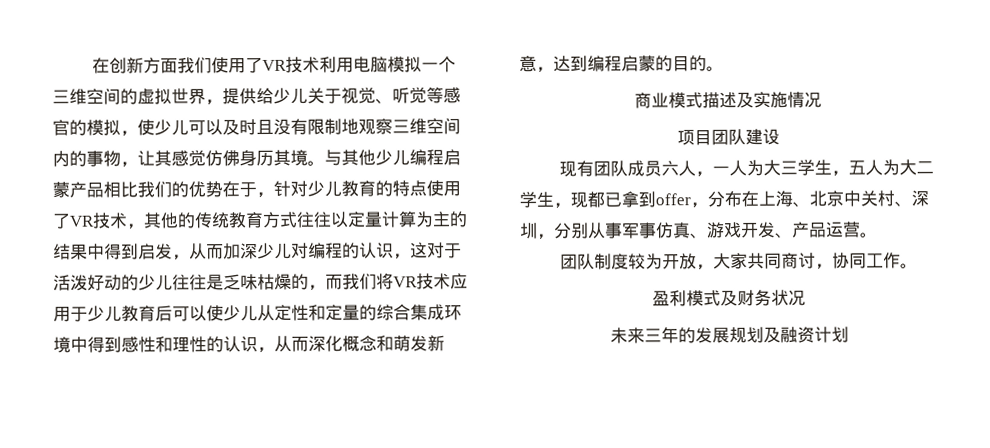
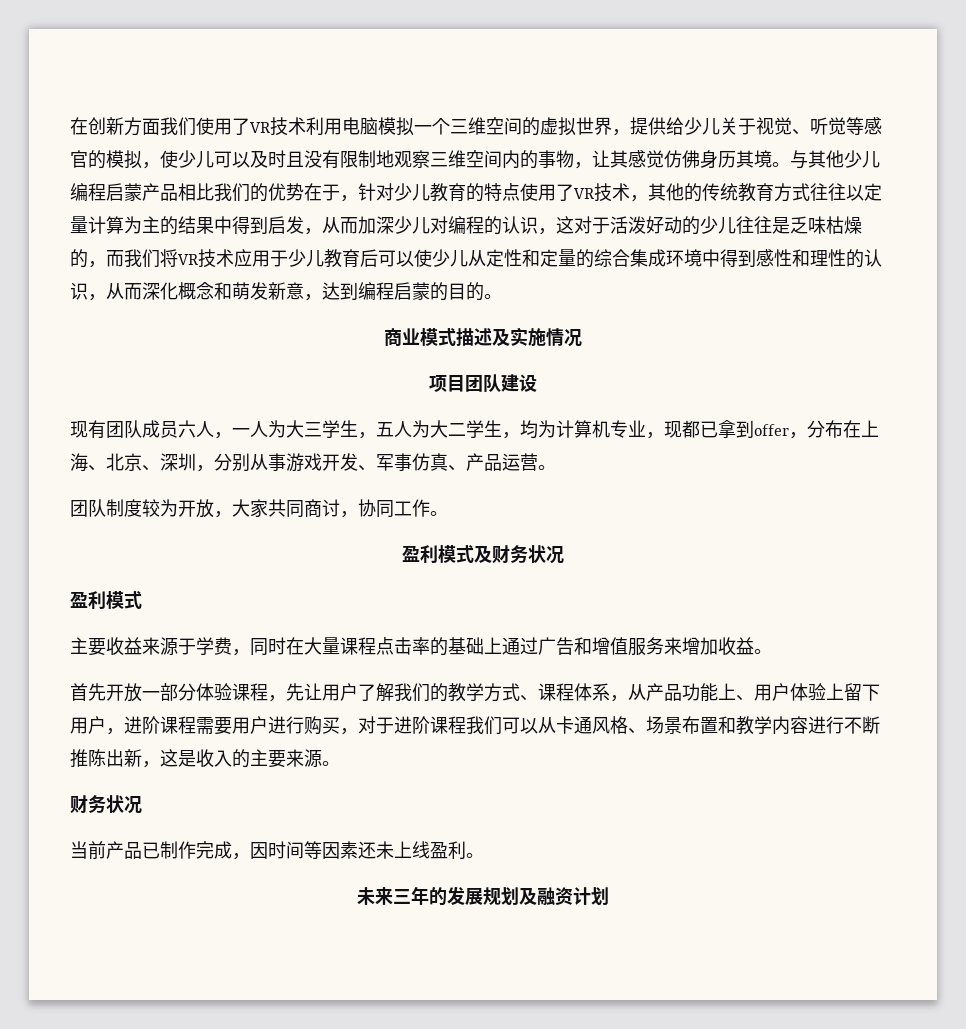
(571, 205) none -> [520,420,664,439] 均为计算机专业，
[843,190,895,207] 中关村 -> (142, 462) none
[621,221,776,239] 军事仿真、游戏开发 -> [286,453,448,472] 游戏开发、军事仿真
(806, 297) none -> [70,591,142,609] [70,637,772,656] [70,683,880,702] [70,716,880,735] [70,749,340,768] [70,795,142,814] [70,841,484,860] // 盈利模式 // 主要收益来源于学费，同时在大量课程点击率的基础上通过广告和增值服务来增加收益。 // 首先开放一部分体验课程，先让用户了解我们的教学方式、课程体系，从产品功能上、用户体验上留下用户，进阶课程需要用户进行购买，对于进阶课程我们可以从卡通风格、场景布置和教学内容进行不断推陈出新，这是收入的主要来源。 // 财务状况 // 当前产品已制作完成，因时间等因素还未上线盈利。

